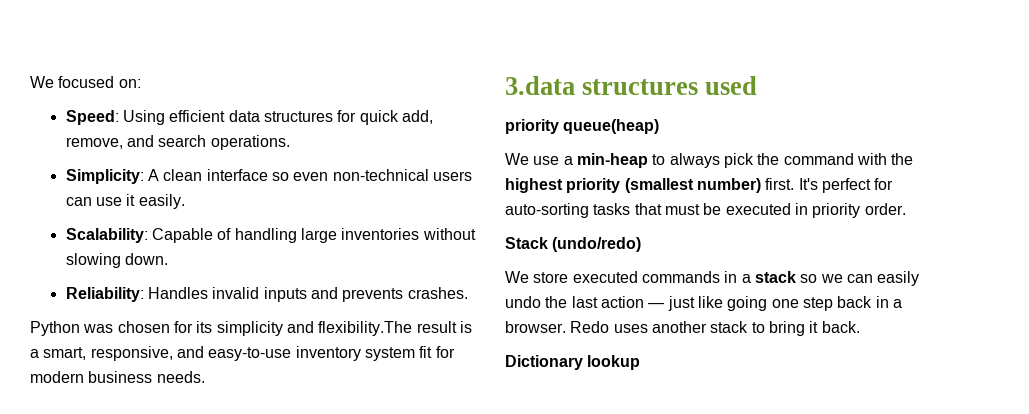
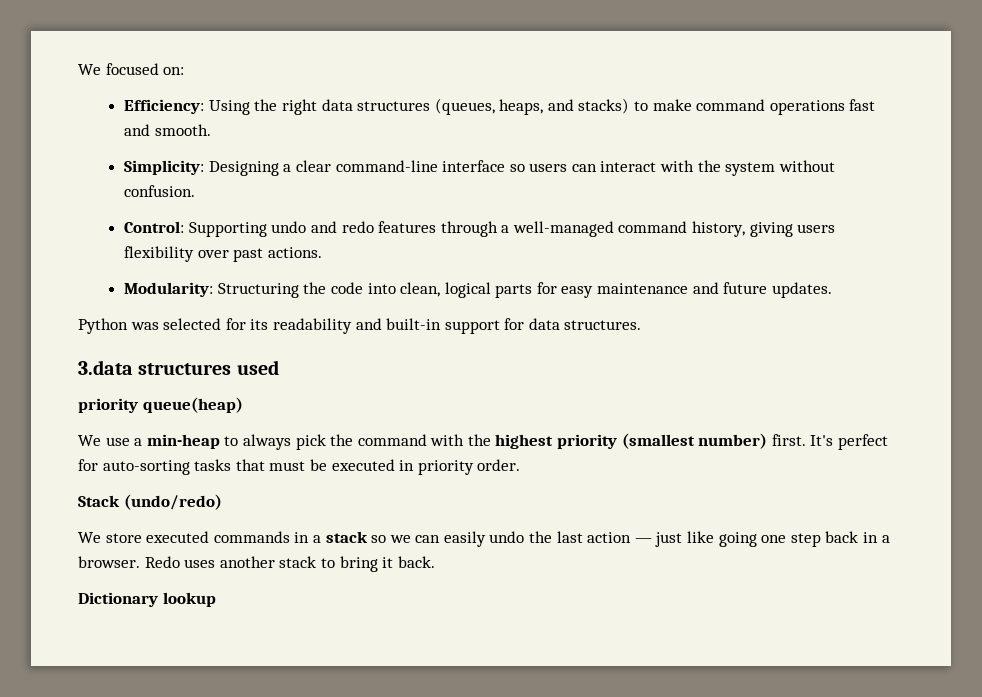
[65,110,434,125] [65,135,290,150] [65,169,473,184] [65,194,185,209] [65,228,476,243] [65,253,169,268] [65,287,468,302] Speed: Using efficient data structures for quick add, remove, and search operations. // Simplicity: A clean interface so even non-technical users can use it easily. // Scalability: Capable of handling large inventories without slowing down. // Reliability: Handles invalid inputs and prevents crashes. -> [124,98,876,115] [124,124,211,136] [124,160,835,176] [124,185,196,197] [124,221,836,237] [124,246,322,262] [124,282,832,298] Efficiency: Using the right data structures (queues, heaps, and stacks) to make command operations fast and smooth. // Simplicity: Designing a clear command-line interface so users can interact with the system without confusion. // Control: Supporting undo and redo features through a well-managed command history, giving users flexibility over past actions. // Modularity: Structuring the code into clean, logical parts for easy maintenance and future updates.
[117,321,170,333] chosen -> [163,318,222,330] selected
[216,321,472,336] [30,346,455,361] [30,371,205,383] simplicity and flexibility.The result is a smart, responsive, and easy-to-use inventory system fit for modern business needs. -> [272,318,642,334] readability and built-in support for data structures.

